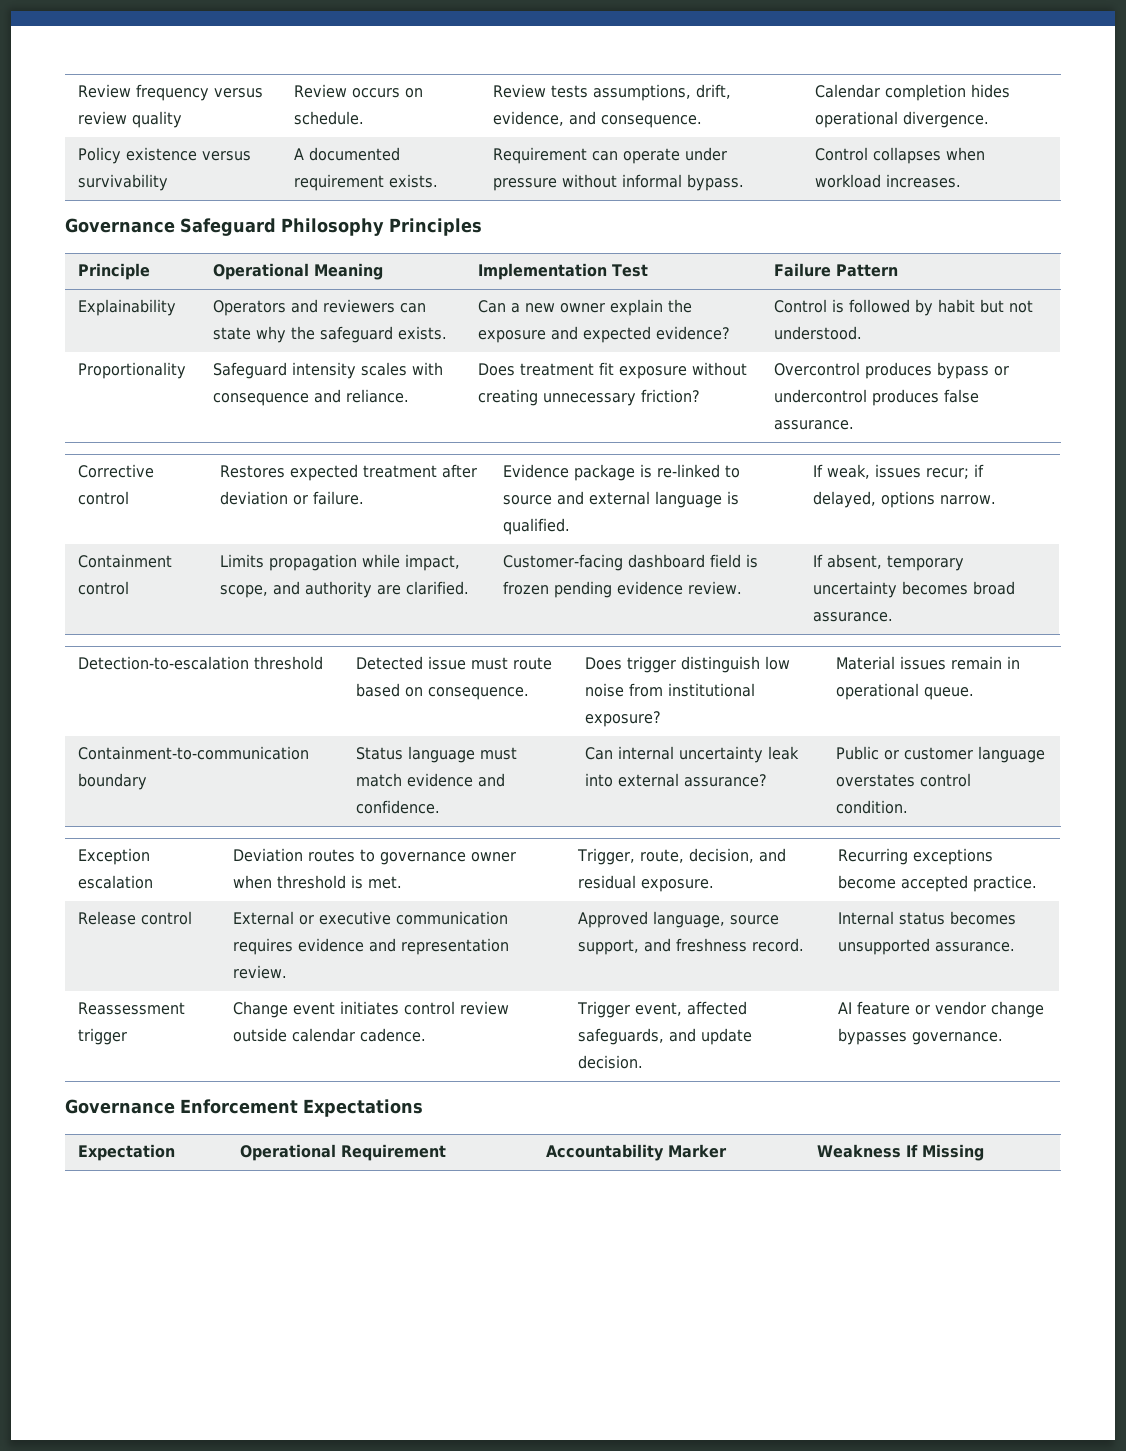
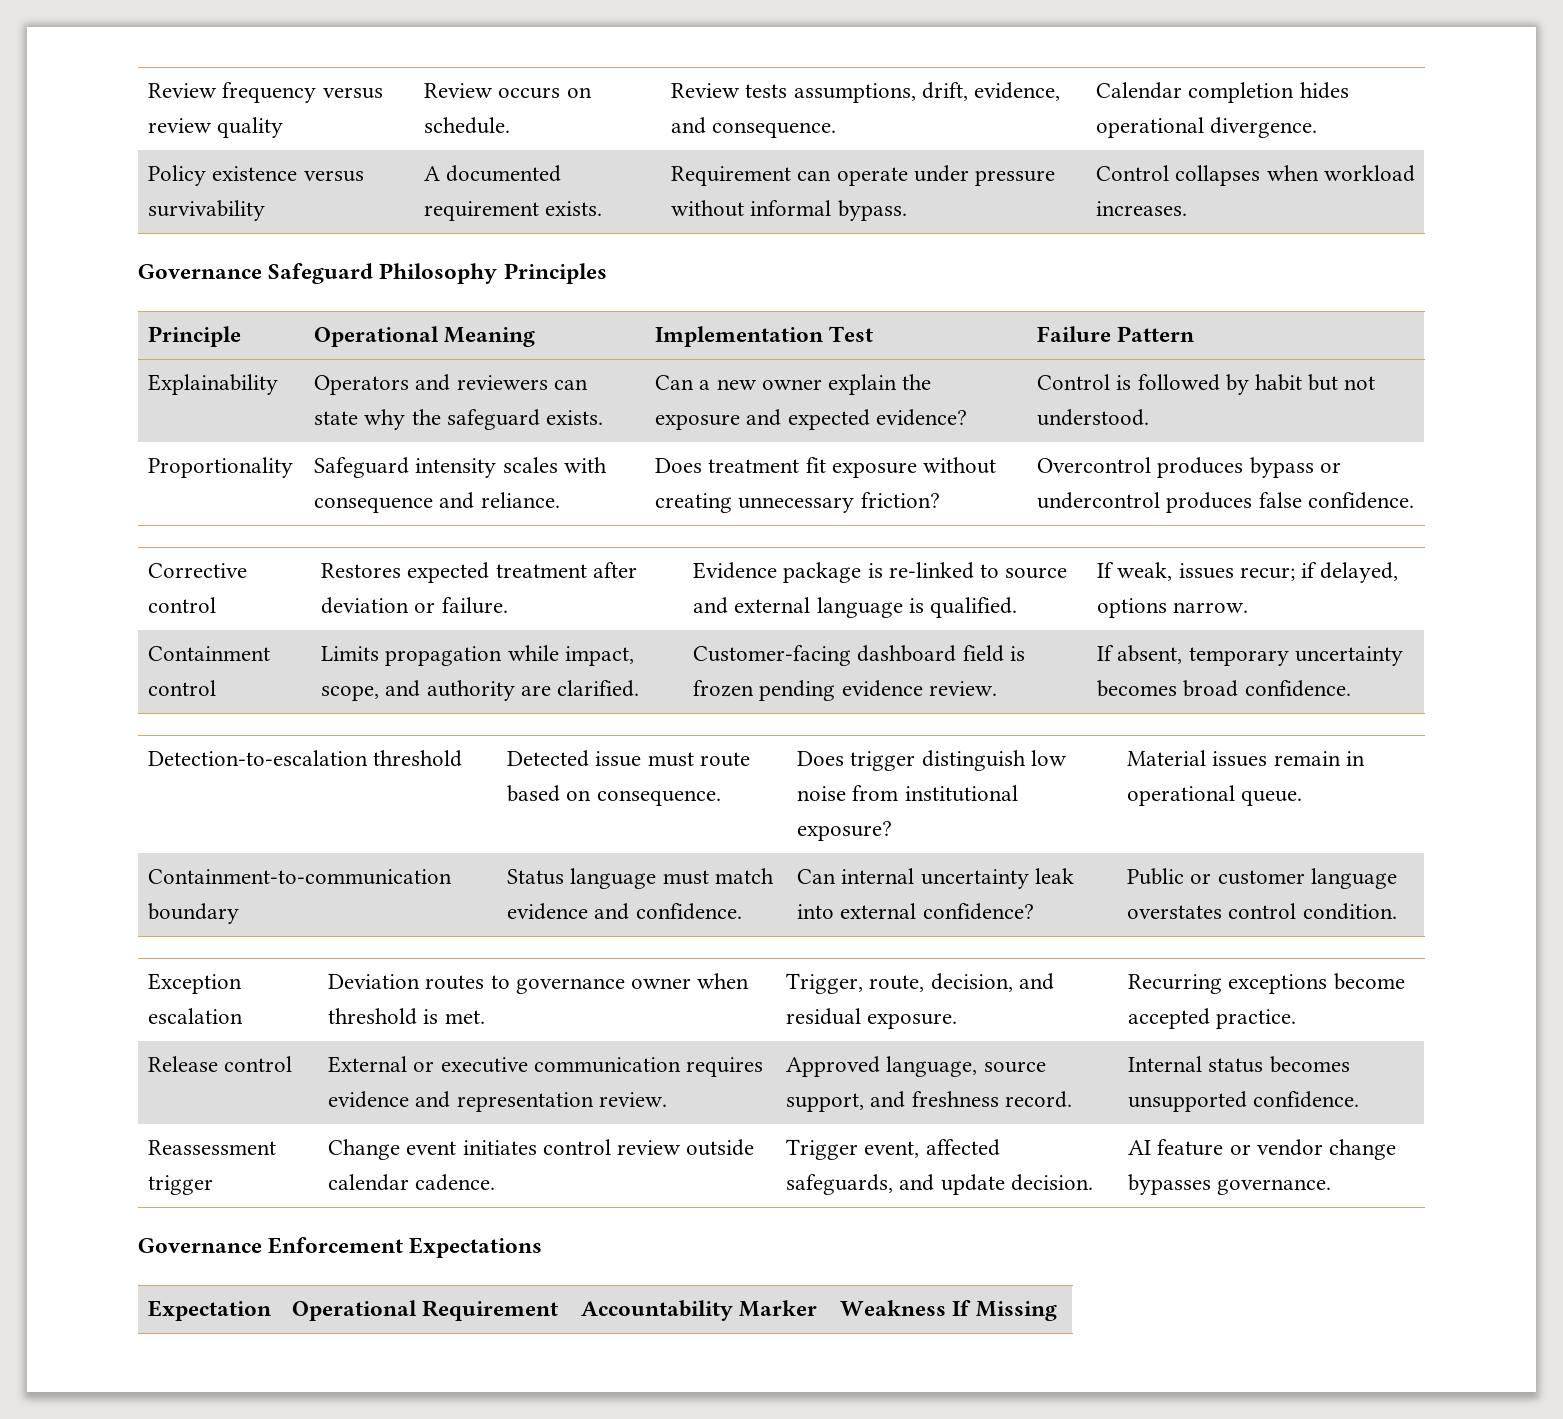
[774,420,855,430] assurance. -> [1307,492,1414,509] confidence.
[813,612,894,622] assurance. -> [1244,680,1351,697] confidence.
[684,774,768,787] assurance? -> [922,903,1034,920] confidence?
[935,942,1016,952] assurance. -> [1253,1091,1360,1108] confidence.

